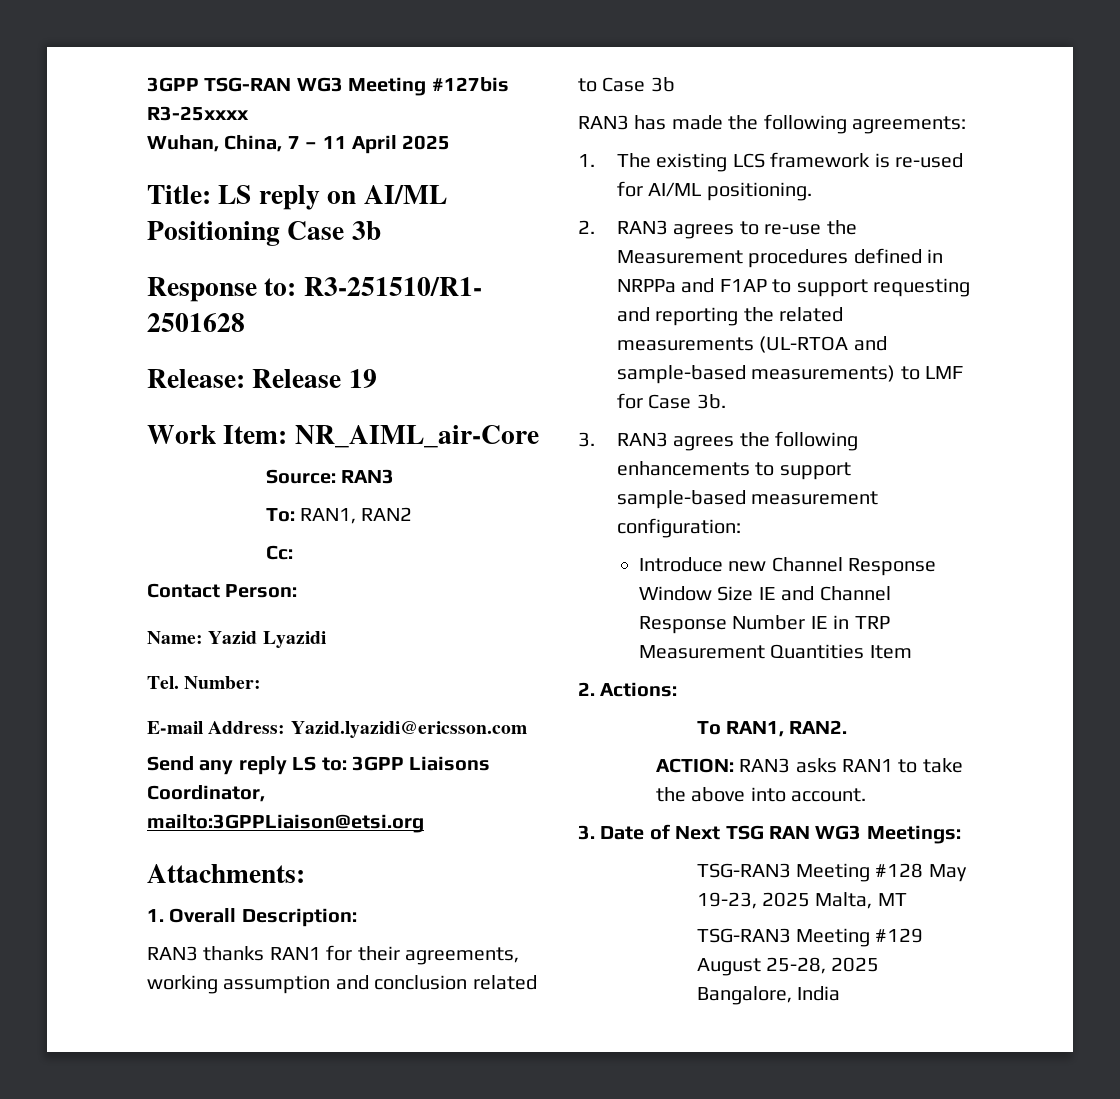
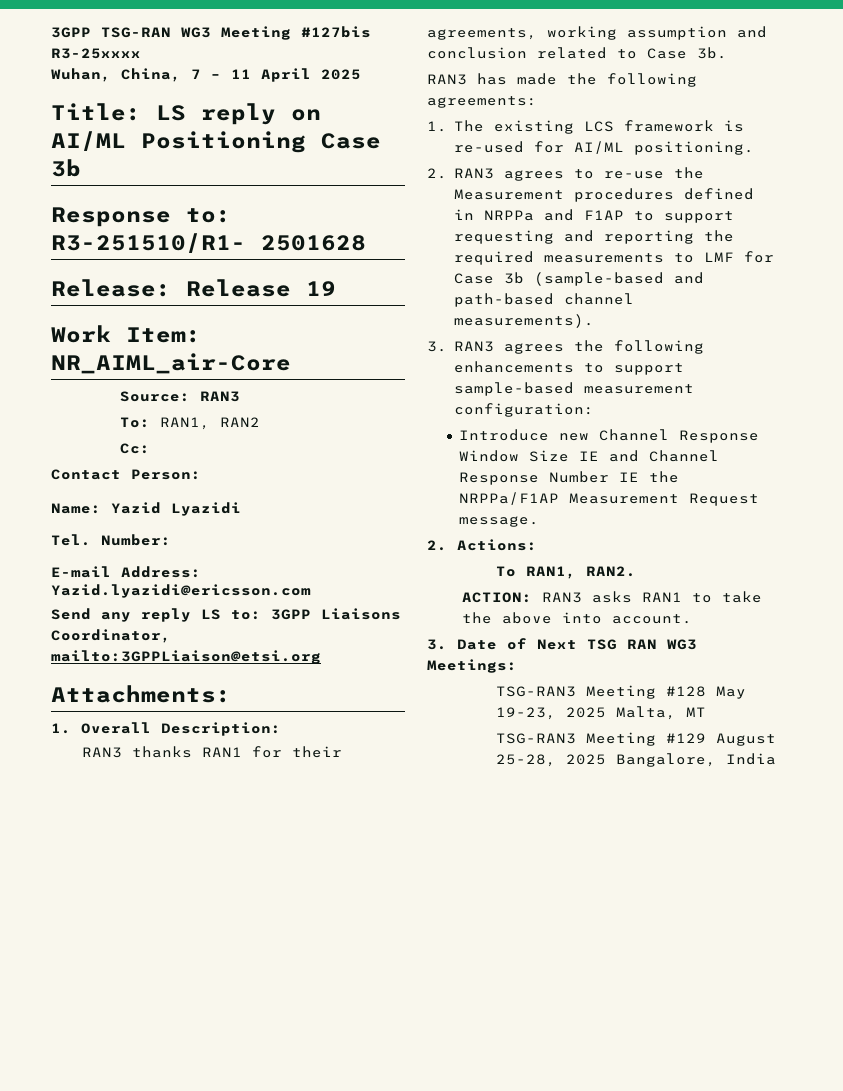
[650,77,675,92] 3b -> [697,47,727,59] 3b.
[779,307,844,322] [616,336,887,353] [616,365,964,384] [616,393,726,409] related measurements (UL-RTOA and sample-based measurements) to LMF for Case 3b. -> [453,251,774,265] [453,272,704,286] [453,293,634,307] [453,314,594,328] required measurements to LMF for Case 3b (sample-based and path-based channel measurements).
[833,615,890,629] [638,644,912,659] in TRP Measurement Quantities Item -> [649,471,680,483] [459,492,760,506] [459,516,540,527] the NRPPa/F1AP Measurement Request message.

